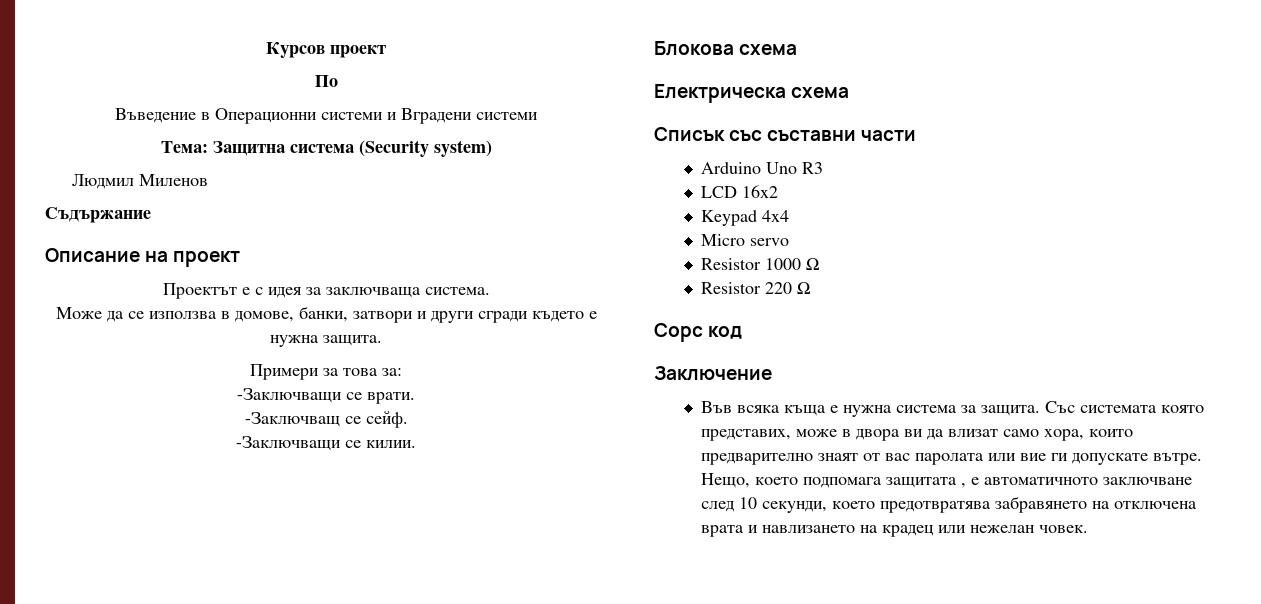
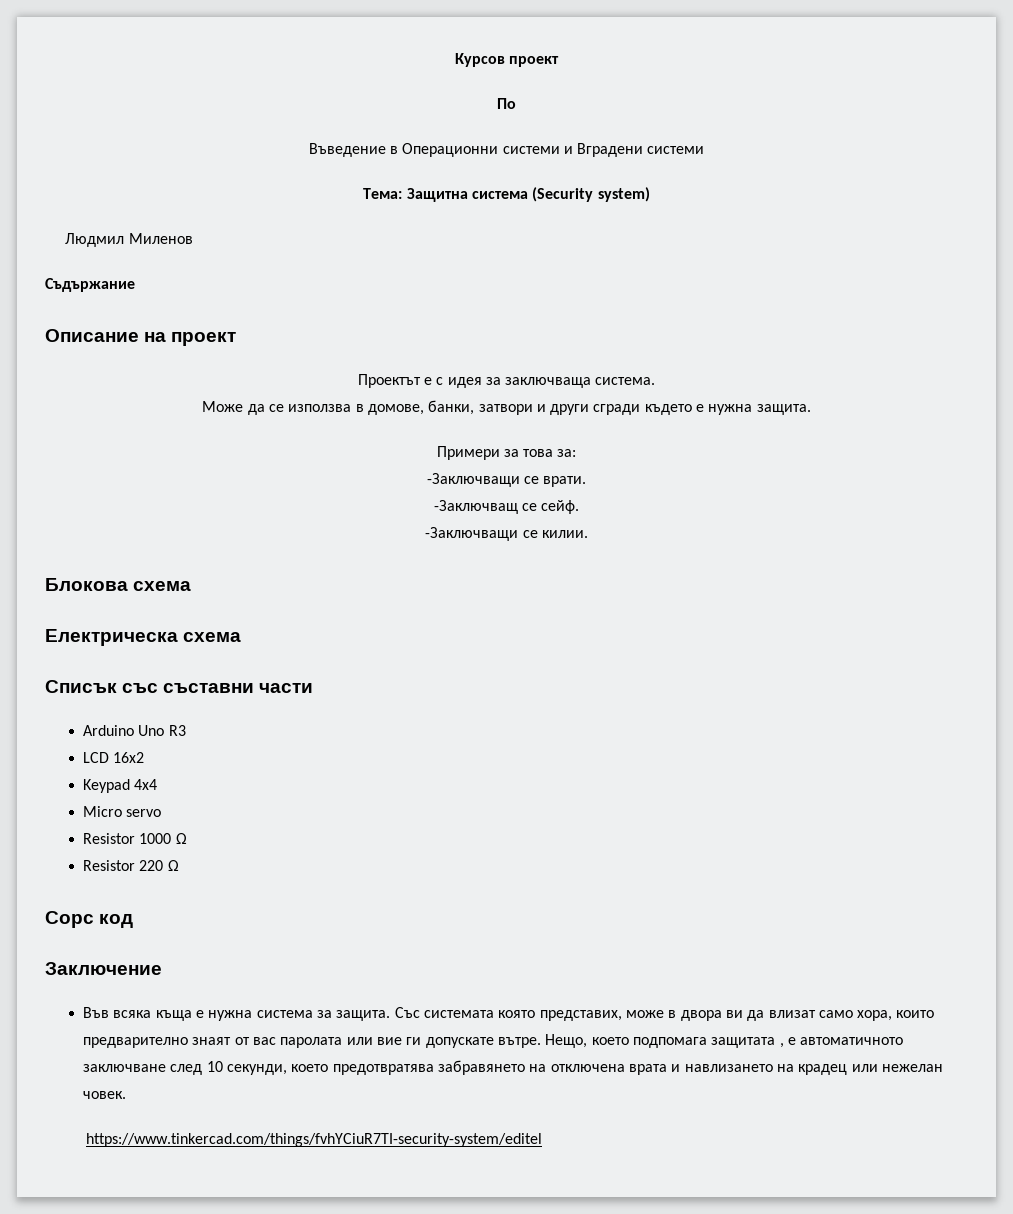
(1089, 529) none -> [85,1133,542,1147] // https://www.tinkercad.com/things/fvhYCiuR7TI-security-system/editel

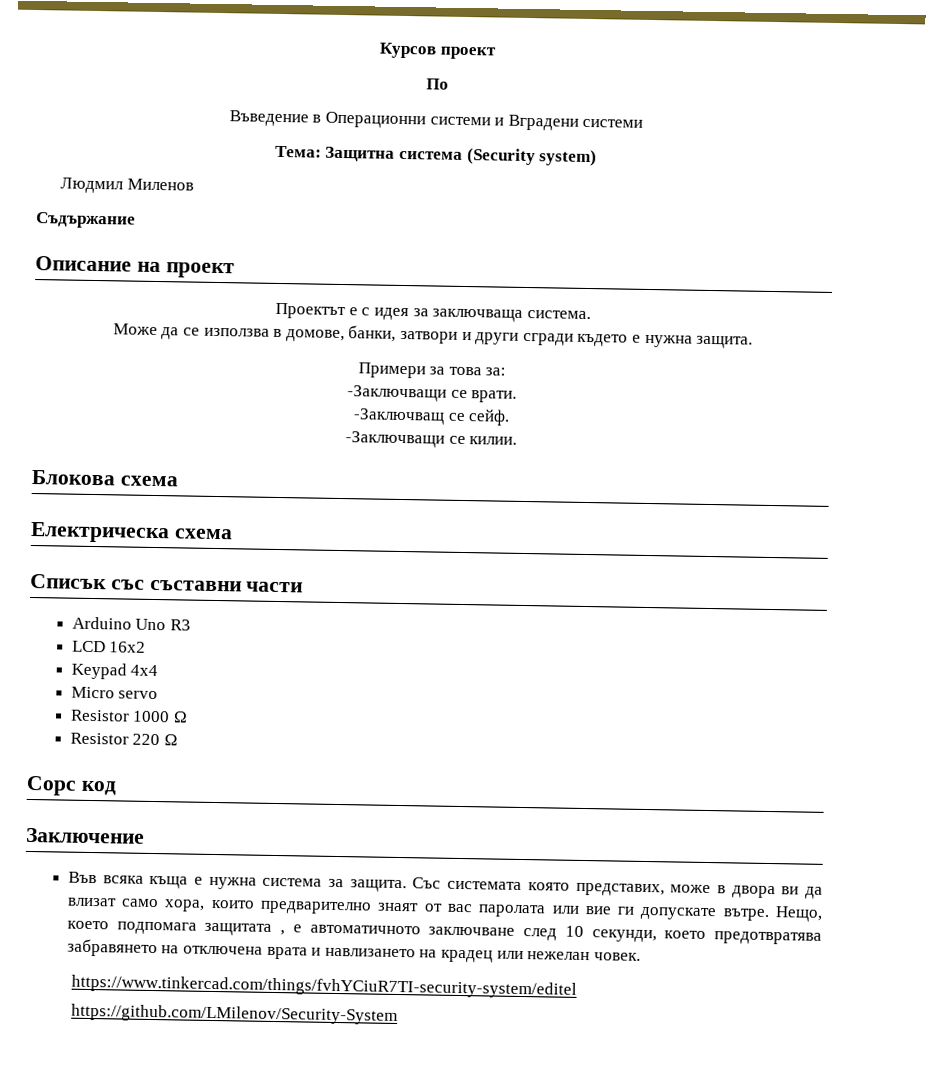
(542, 1140) none -> [71,1003,399,1026] // https://github.com/LMilenov/Security-System

